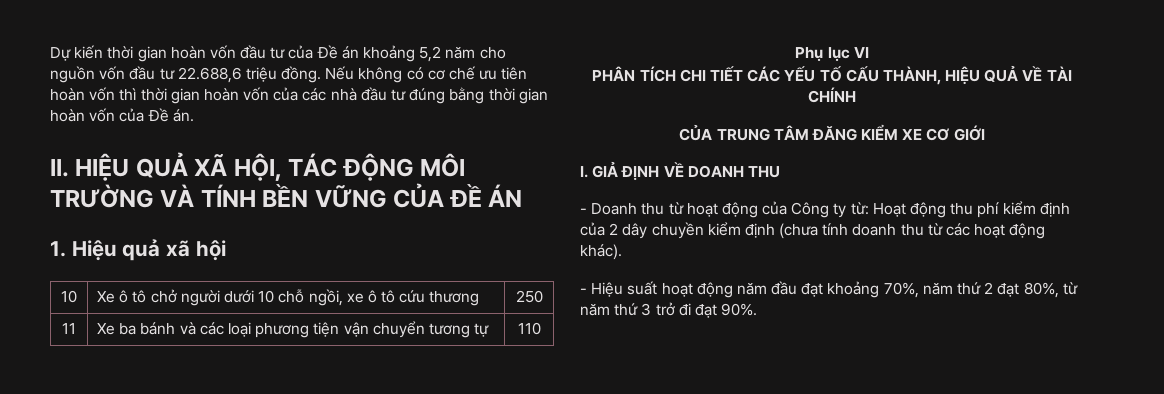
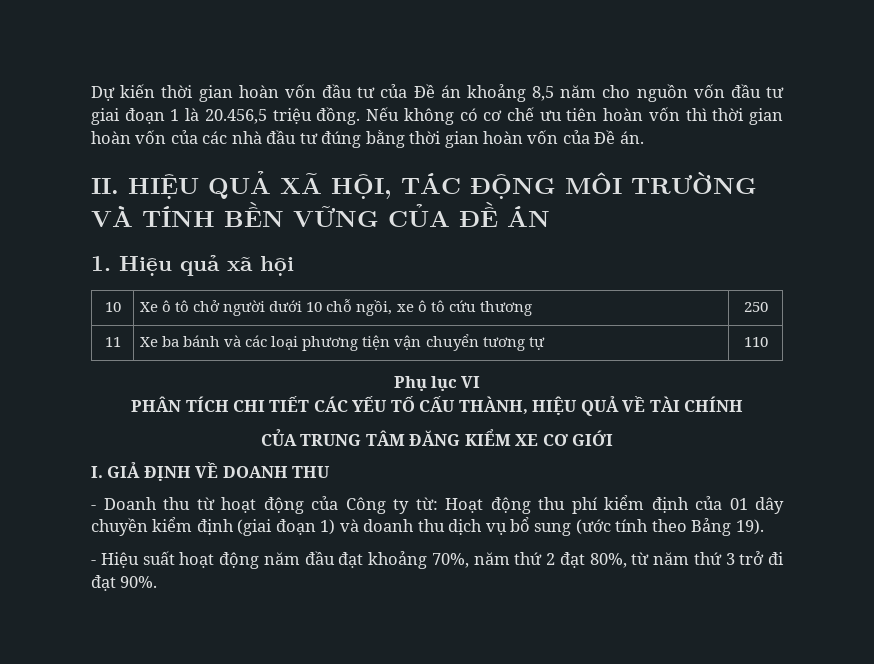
[419,46,442,62] 5,2 -> [532,86,555,101] 8,5
[177,67,242,83] 22.688,6 -> [91,108,267,125] giai đoạn 1 là 20.456,5
[609,223,619,235] 2 -> [729,498,748,510] 01
[779,223,1046,239] [580,244,622,260] (chưa tính doanh thu từ các hoạt động khác). -> [237,517,764,536] (giai đoạn 1) và doanh thu dịch vụ bổ sung (ước tính theo Bảng 19).

